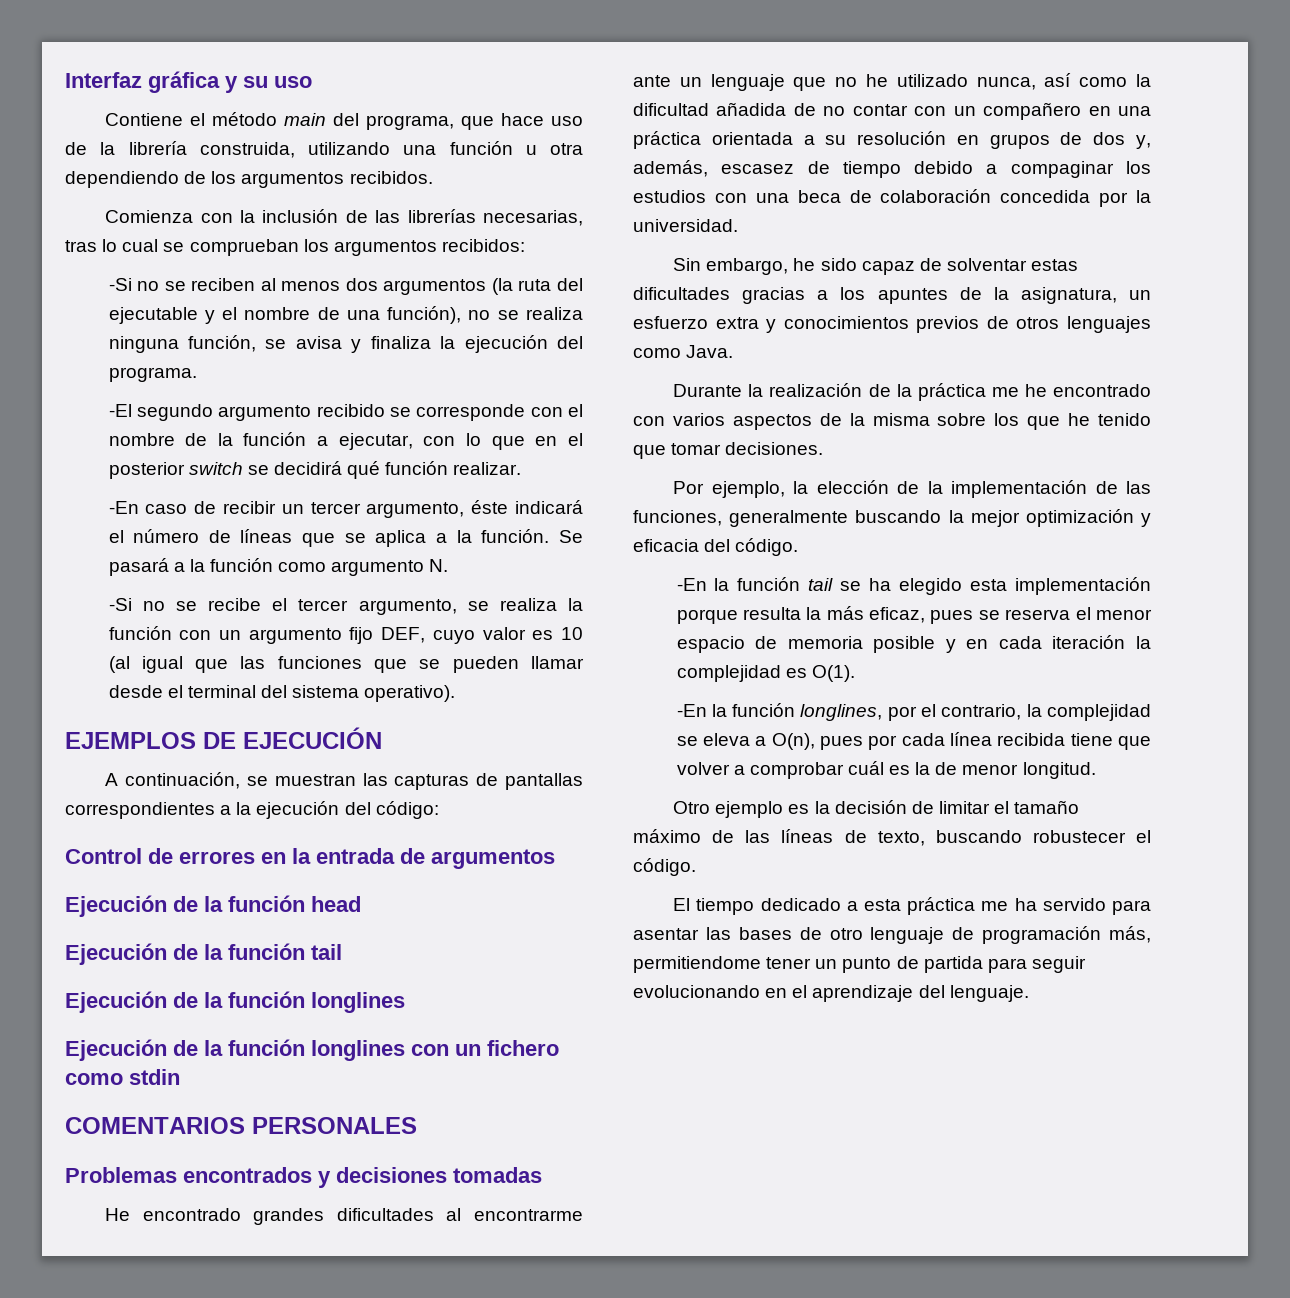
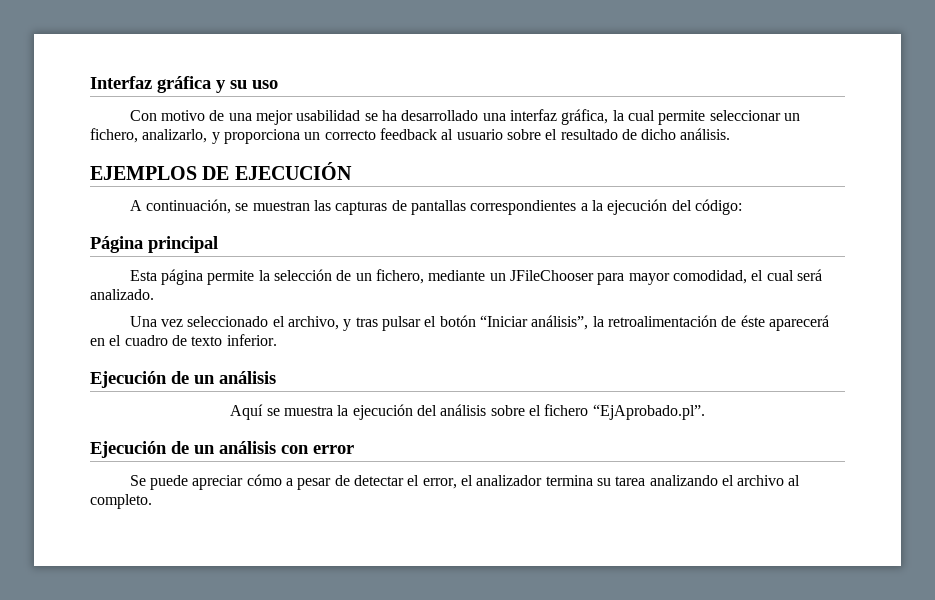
[105,112,583,130] [65,141,583,158] [65,171,433,188] [105,209,583,226] [65,239,525,256] [108,278,583,295] [108,306,583,324] [108,335,584,353] [108,367,197,382] [108,404,583,421] [108,432,583,450] [108,461,522,479] [108,500,583,518] [108,529,583,547] [108,558,449,576] [108,598,583,615] [108,626,583,644] [108,656,585,673] [108,685,456,702] Contiene el método main del programa, que hace uso de la librería construida, utilizando una función u otra dependiendo de los argumentos recibidos. // Comienza con la inclusión de las librerías necesarias, tras lo cual se comprueban los argumentos recibidos: // -Si no se reciben al menos dos argumentos (la ruta del ejecutable y el nombre de una función), no se realiza ninguna función, se avisa y finaliza la ejecución del programa. // -El segundo argumento recibido se corresponde con el nombre de la función a ejecutar, con lo que en el posterior switch se decidirá qué función realizar. // -En caso de recibir un tercer argumento, éste indicará el número de líneas que se aplica a la función. Se pasará a la función como argumento N. // -Si no se recibe el tercer argumento, se realiza la función con un argumento fijo DEF, cuyo valor es 10 (al igual que las funciones que se pueden llamar desde el terminal del sistema operativo). -> [129,109,800,125] [90,128,731,144] Con motivo de una mejor usabilidad se ha desarrollado una interfaz gráfica, la cual permite seleccionar un fichero, analizarlo, y proporciona un correcto feedback al usuario sobre el resultado de dicho análisis.
[65,848,555,869] [65,895,361,917] [65,943,342,965] [65,991,405,1013] [65,1039,559,1061] [65,1069,180,1085] [65,1117,417,1134] [65,1167,542,1188] [105,1208,584,1225] [633,73,1151,91] [633,102,1151,120] [633,131,1151,149] [633,160,1151,178] [633,189,1151,207] [633,219,738,232] [673,258,1079,275] [633,287,1151,304] [633,316,1151,333] [633,345,734,358] [673,383,1151,401] [633,413,1151,430] [633,442,824,459] [673,480,1151,498] [633,509,1151,527] [633,538,799,556] [676,577,1151,595] [676,606,1152,624] [676,635,1151,653] [676,665,855,682] [676,703,1151,721] [676,732,1151,750] [676,761,1096,779] [673,800,1080,818] [633,829,1151,846] [633,858,696,876] [673,897,1151,915] [633,926,1151,944] [633,956,1086,973] [633,985,1029,1002] Control de errores en la entrada de argumentos // Ejecución de la función head // Ejecución de la función tail // Ejecución de la función longlines // Ejecución de la función longlines con un fichero como stdin // COMENTARIOS PERSONALES // Problemas encontrados y decisiones tomadas // He encontrado grandes dificultades al encontrarme ante un lenguaje que no he utilizado nunca, así como la dificultad añadida de no contar con un compañero en una práctica orientada a su resolución en grupos de dos y, además, escasez de tiempo debido a compaginar los estudios con una beca de colaboración concedida por la universidad. // Sin embargo, he sido capaz de solventar estas dificultades gracias a los apuntes de la asignatura, un esfuerzo extra y conocimientos previos de otros lenguajes como Java. // Durante la realización de la práctica me he encontrado con varios aspectos de la misma sobre los que he tenido que tomar decisiones. // Por ejemplo, la elección de la implementación de las funciones, generalmente buscando la mejor optimización y eficacia del código. // -En la función tail se ha elegido esta implementación porque resulta la más eficaz, pues se reserva el menor espacio de memoria posible y en cada iteración la complejidad es O(1). // -En la función longlines, por el contrario, la complejidad se eleva a O(n), pues por cada línea recibida tiene que volver a comprobar cuál es la de menor longitud. // Otro ejemplo es la decisión de limitar el tamaño máximo de las líneas de texto, buscando robustecer el código. // El tiempo dedicado a esta práctica me ha servido para asentar las bases de otro lenguaje de programación más, permitiendome tener un punto de partida para seguir evolucionando en el aprendizaje del lenguaje. -> [90,236,218,253] [129,269,822,285] [90,289,154,300] [129,315,829,331] [90,334,277,346] [90,371,276,388] [230,404,705,420] [90,441,354,458] [129,474,801,490] [90,494,152,509] Página principal // Esta página permite la selección de un fichero, mediante un JFileChooser para mayor comodidad, el cual será analizado. // Una vez seleccionado el archivo, y tras pulsar el botón “Iniciar análisis”, la retroalimentación de éste aparecerá en el cuadro de texto inferior. // Ejecución de un análisis // Aquí se muestra la ejecución del análisis sobre el fichero “EjAprobado.pl”. // Ejecución de un análisis con error // Se puede apreciar cómo a pesar de detectar el error, el analizador termina su tarea analizando el archivo al completo.

